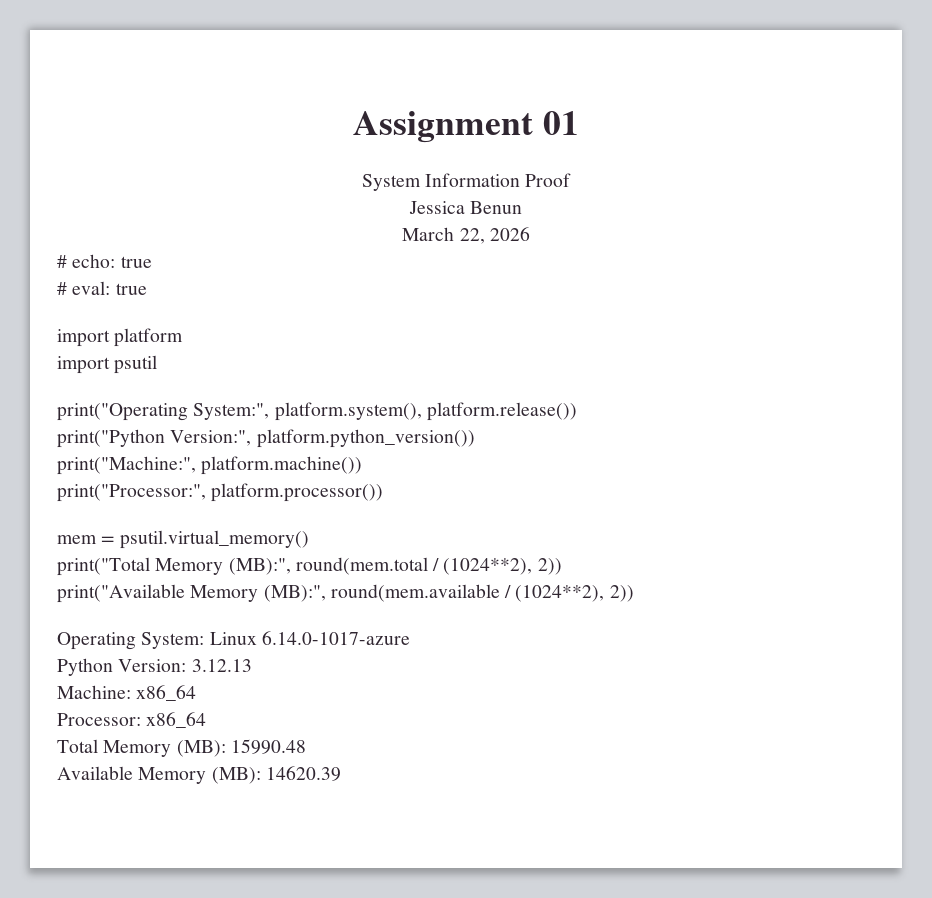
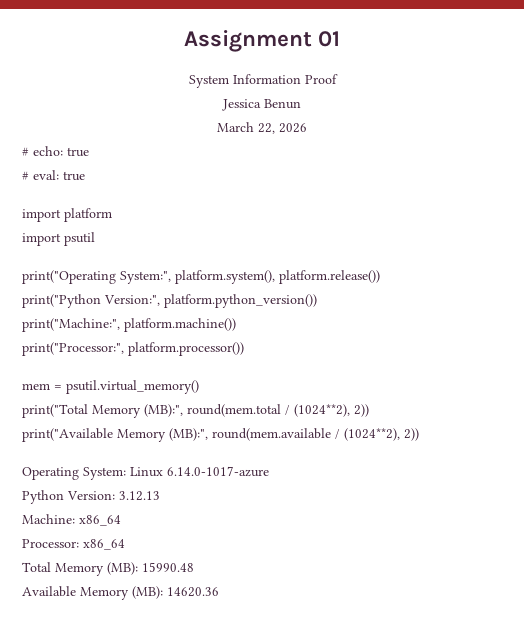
[265,766,341,781] 14620.39 -> [167,587,219,597] 14620.36

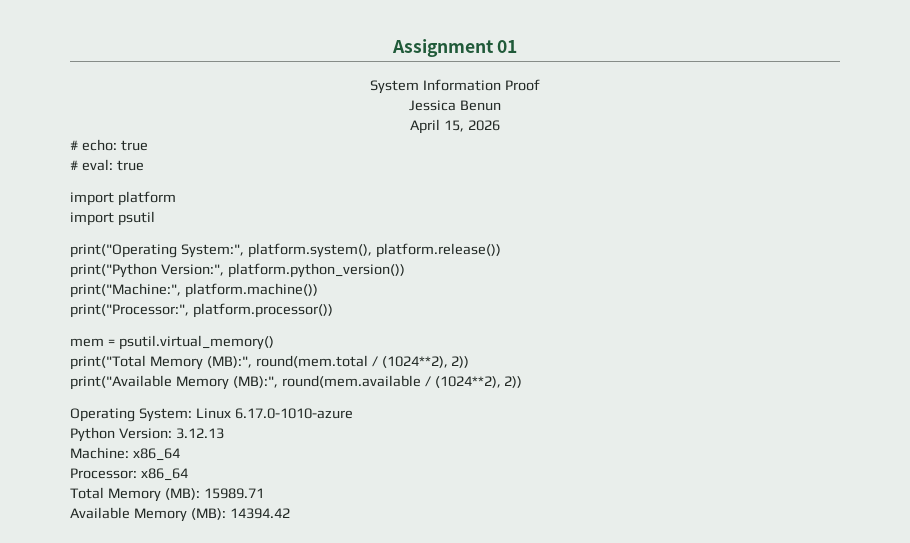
[217,122,275,134] March 22, -> [410,119,464,134] April 15,
[167,466,269,477] 6.14.0-1017-azure -> [234,408,353,419] 6.17.0-1010-azure
[142,562,194,572] 15990.48 -> [203,488,264,499] 15989.71
[167,587,219,597] 14620.36 -> [229,508,290,519] 14394.42

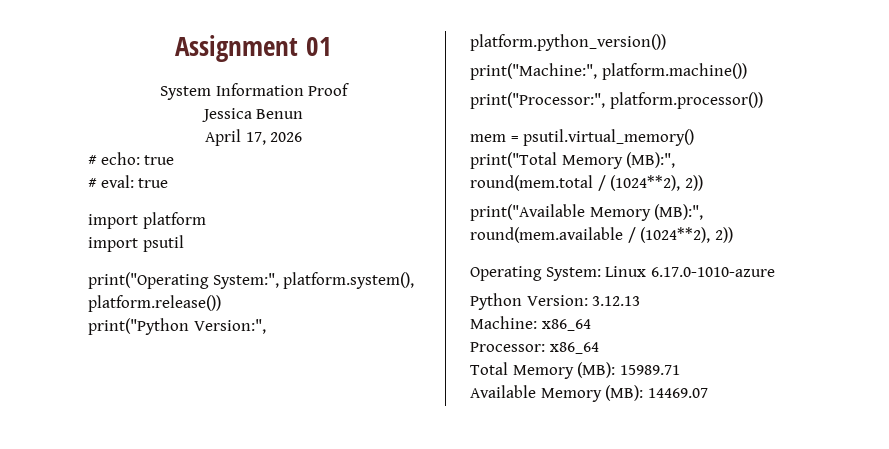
[444,120,464,132] 15, -> [245,132,266,145] 17,
[229,508,290,519] 14394.42 -> [647,388,708,398] 14469.07

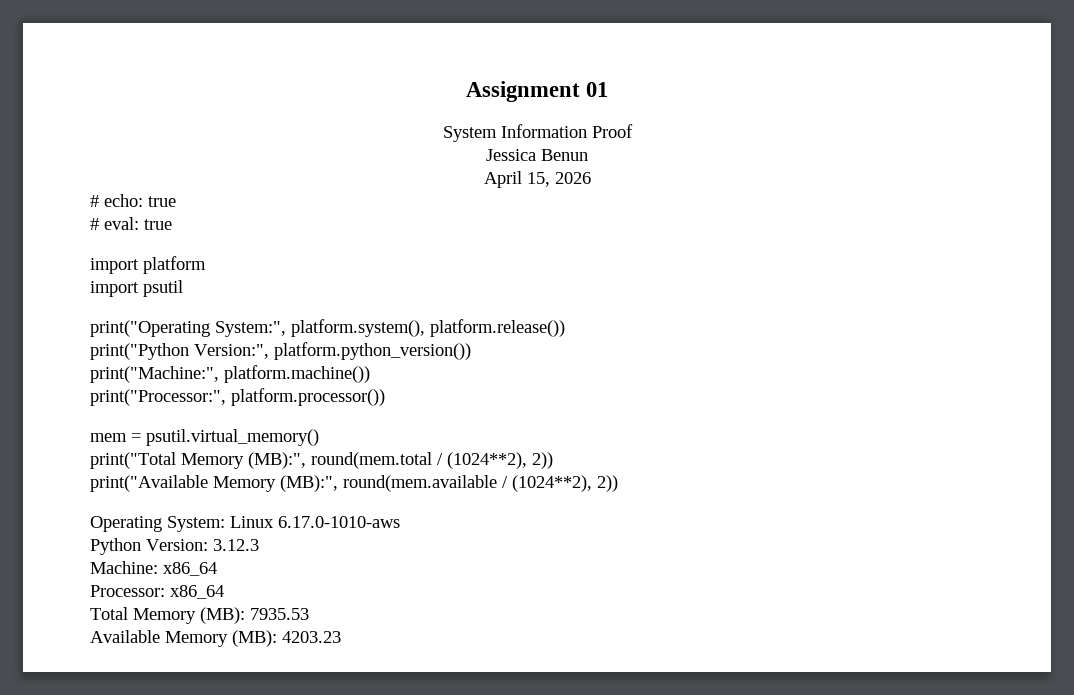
[245,132,266,145] 17, -> [526,172,550,187] 15,
[650,267,775,277] 6.17.0-1010-azure -> [278,516,400,528] 6.17.0-1010-aws
[592,296,641,306] 3.12.13 -> [213,539,259,551] 3.12.3
[619,365,680,375] 15989.71 -> [250,608,309,620] 7935.53
[647,388,708,398] 14469.07 -> [282,631,341,643] 4203.23

